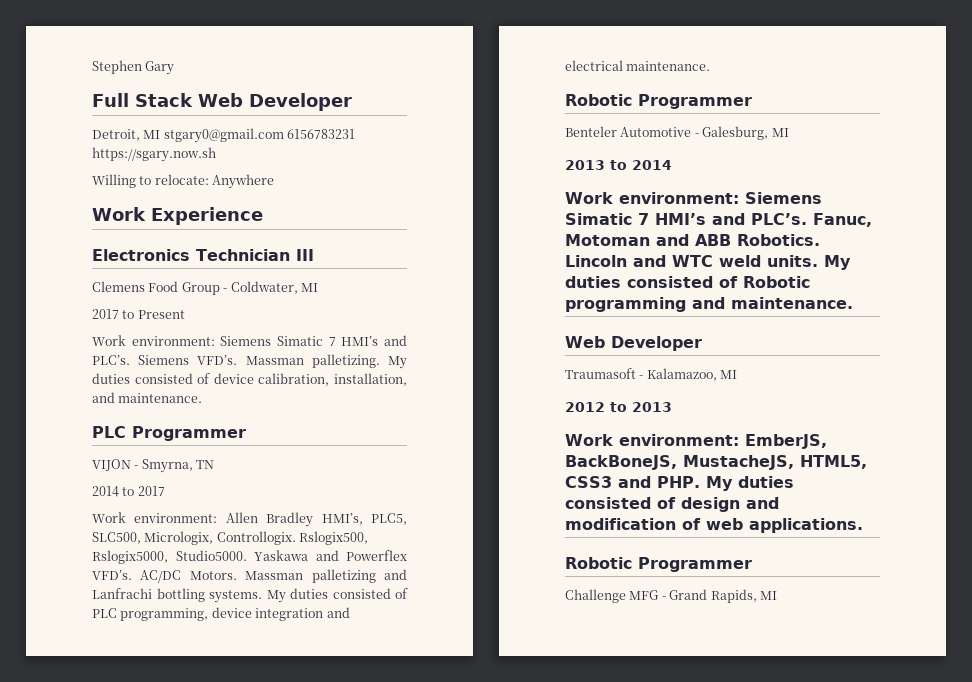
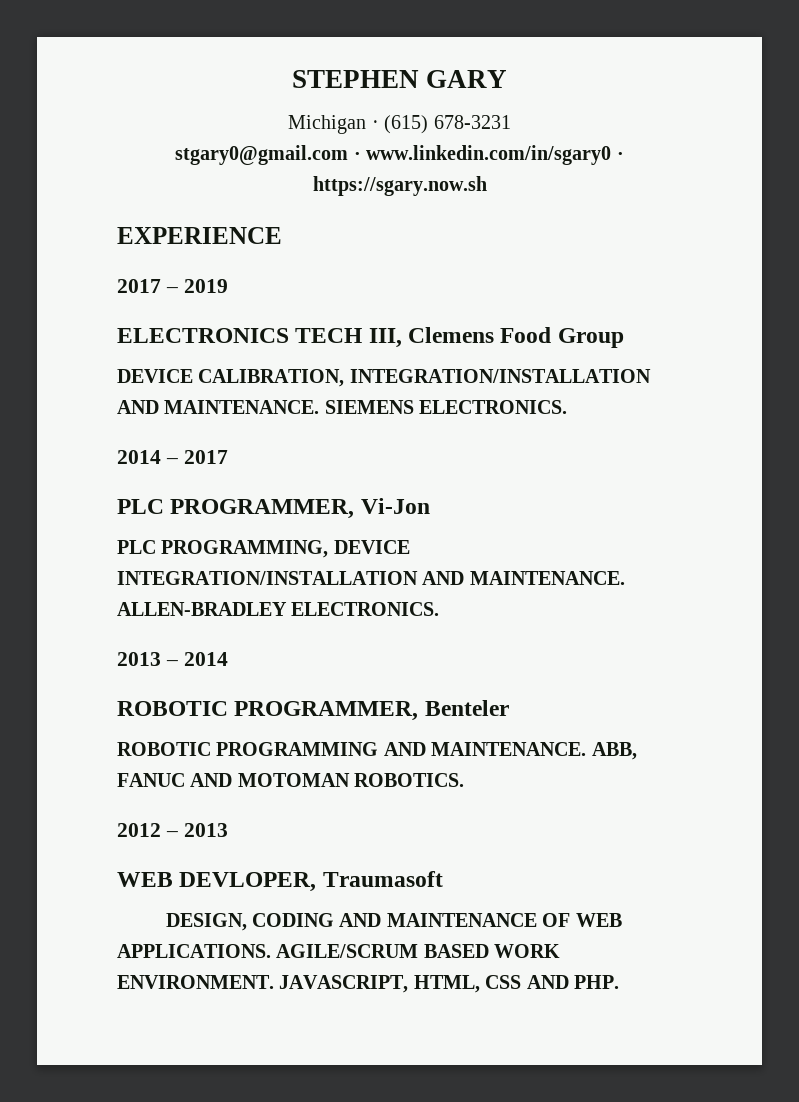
[92,60,175,75] [92,93,352,111] [92,128,356,143] [92,147,216,162] [92,174,275,189] [92,207,263,225] [92,249,314,261] [92,281,318,295] [92,309,185,319] [92,335,407,346] [92,354,407,369] [92,373,407,386] [92,392,203,403] [92,426,246,441] [92,459,215,473] [92,486,165,497] [92,512,407,527] [92,531,369,545] [92,550,407,564] [92,569,407,583] [92,588,408,603] [92,607,350,621] [565,60,711,71] [565,94,752,109] [565,126,789,140] [565,160,627,170] Stephen Gary // Full Stack Web Developer // Detroit, MI stgary0@gmail.com 6156783231 https://sgary.now.sh // Willing to relocate: Anywhere // Work Experience // Electronics Technician III // Clemens Food Group - Coldwater, MI // 2017 to Present // Work environment: Siemens Simatic 7 HMI’s and PLC’s. Siemens VFD’s. Massman palletizing. My duties consisted of device calibration, installation, and maintenance. // PLC Programmer // VIJON - Smyrna, TN // 2014 to 2017 // Work environment: Allen Bradley HMI’s, PLC5, SLC500, Micrologix, Controllogix. Rslogix500, Rslogix5000, Studio5000. Yaskawa and Powerflex VFD’s. AC/DC Motors. Massman palletizing and Lanfrachi bottling systems. My duties consisted of PLC programming, device integration and electrical maintenance. // Robotic Programmer // Benteler Automotive - Galesburg, MI // 2013 to -> [291,70,508,88] [288,115,511,134] [175,145,624,165] [312,176,487,196] [117,227,282,244] [117,279,228,293] [117,327,624,348] [117,369,651,387] [117,400,568,414] [117,450,228,464] [117,498,430,519] [117,540,410,558] [117,571,625,585] [117,602,440,616] [117,652,178,666] STEPHEN GARY // Michigan · (615) 678-3231 // stgary0@gmail.com · www.linkedin.com/in/sgary0 · https://sgary.now.sh // EXPERIENCE // 2017 – 2019 // ELECTRONICS TECH III, Clemens Food Group // DEVICE CALIBRATION, INTEGRATION/INSTALLATION AND MAINTENANCE. SIEMENS ELECTRONICS. // 2014 – 2017 // PLC PROGRAMMER, Vi-Jon // PLC PROGRAMMING, DEVICE INTEGRATION/INSTALLATION AND MAINTENANCE. ALLEN-BRADLEY ELECTRONICS. // 2013 –
[565,192,822,204] [565,213,872,227] [565,234,820,246] [565,255,851,270] [565,276,810,288] [565,297,853,312] [565,336,702,351] [565,368,738,381] Work environment: Siemens Simatic 7 HMI’s and PLC’s. Fanuc, Motoman and ABB Robotics. Lincoln and WTC weld units. My duties consisted of Robotic programming and maintenance. // Web Developer // Traumasoft - Kalamazoo, MI -> [117,700,509,721] [117,742,637,760] [117,773,465,787] ROBOTIC PROGRAMMER, Benteler // ROBOTIC PROGRAMMING AND MAINTENANCE. ABB, FANUC AND MOTOMAN ROBOTICS.
[610,402,627,412] to -> [165,831,178,837] –
[565,434,827,449] [565,455,867,470] [565,476,794,491] [565,497,779,512] [565,518,863,533] [565,557,752,572] [565,589,777,603] Work environment: EmberJS, BackBoneJS, MustacheJS, HTML5, CSS3 and PHP. My duties consisted of design and modification of web applications. // Robotic Programmer // Challenge MFG - Grand Rapids, MI -> [117,871,443,892] [165,913,622,931] [117,944,561,958] [117,975,619,993] WEB DEVLOPER, Traumasoft // DESIGN, CODING AND MAINTENANCE OF WEB APPLICATIONS. AGILE/SCRUM BASED WORK ENVIRONMENT. JAVASCRIPT, HTML, CSS AND PHP.

